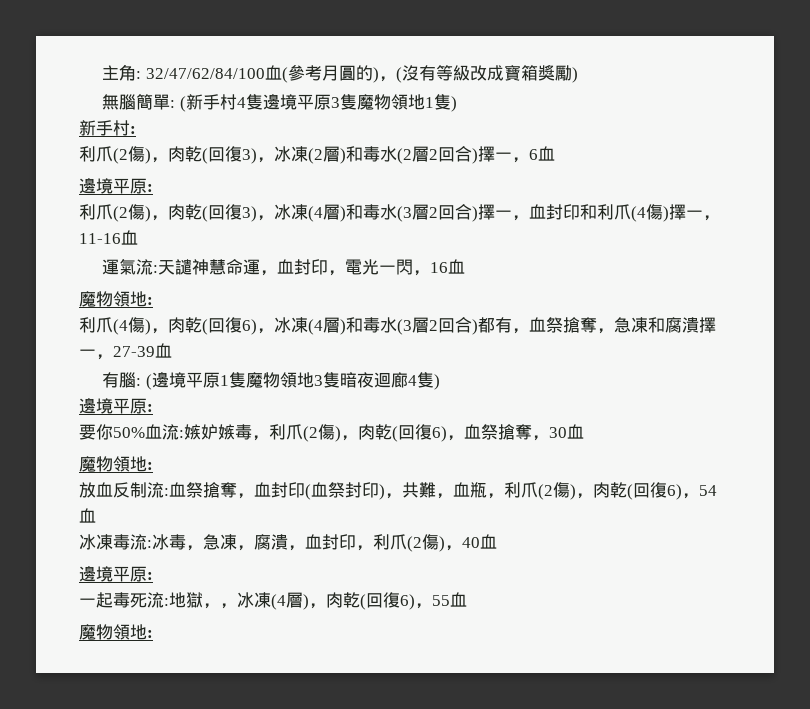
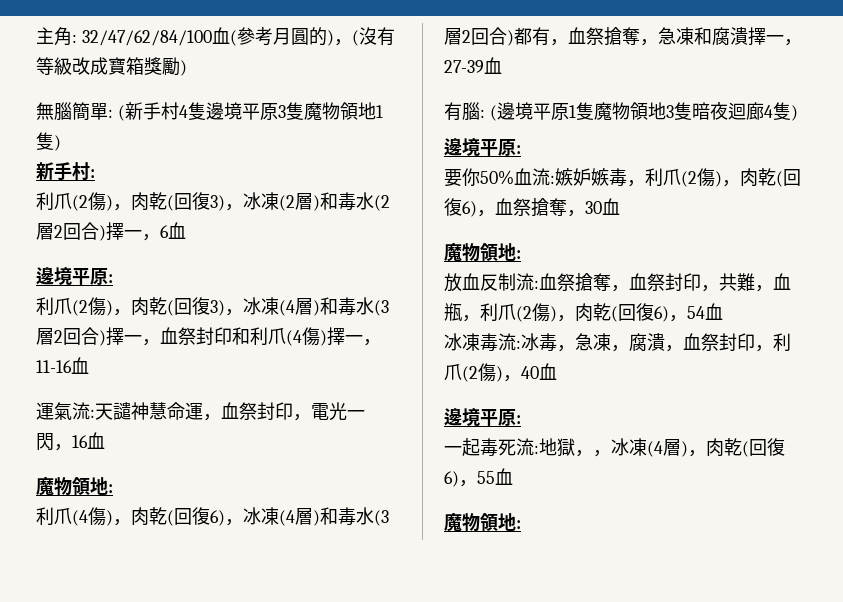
(546, 211) none -> [178,327,196,345] 祭
(295, 266) none -> [239,402,257,420] 祭
[271,482,385,500] 封印(血祭封印) -> [647,273,701,291] 祭封印
(322, 541) none -> [701,333,719,351] 祭

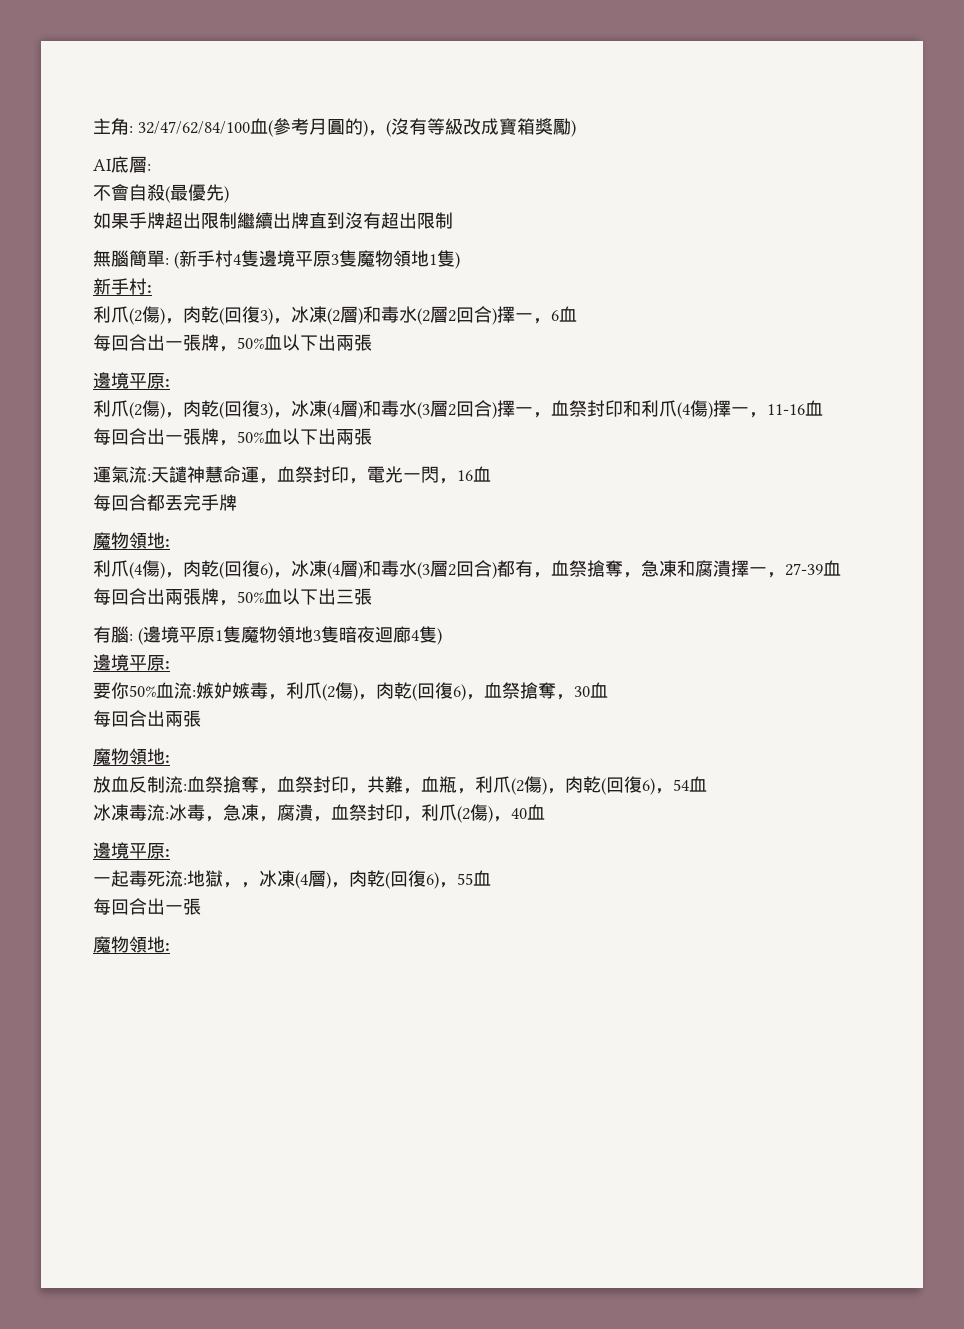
(187, 68) none -> [93,156,151,173] [93,184,229,203] [93,212,453,229] // AI底層: // 不會自殺(最優先) // 如果手牌超出限制繼續出牌直到沒有超出限制
(186, 230) none -> [93,334,372,352] // 每回合出一張牌，50%血以下出兩張
(89, 365) none -> [93,428,372,446] // 每回合出一張牌，50%血以下出兩張
(105, 440) none -> [93,494,237,511] // 每回合都丟完手牌
(502, 65) none -> [93,588,372,606] // 每回合出兩張牌，50%血以下出三張
(620, 206) none -> [93,710,201,727] // 每回合出兩張
(513, 476) none -> [93,898,201,915] // 每回合出一張

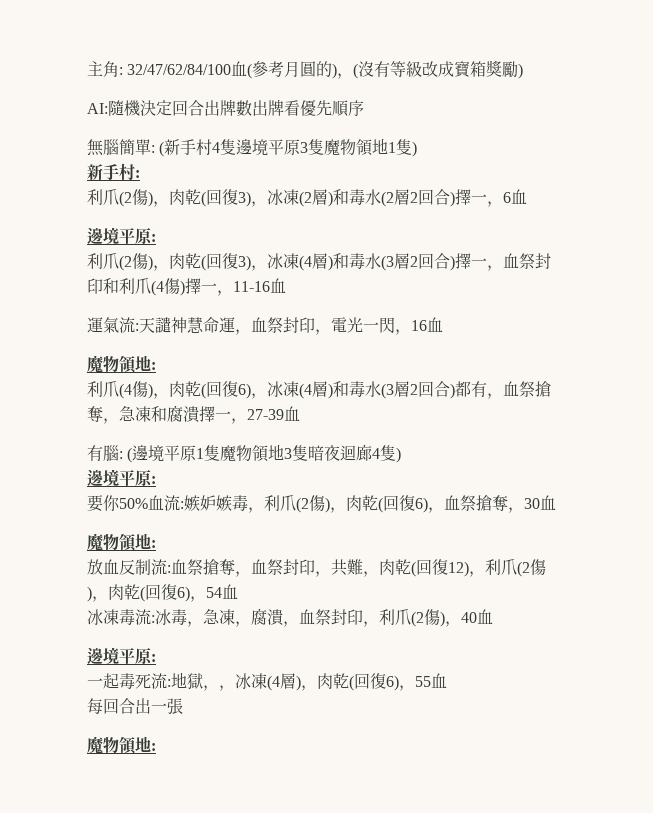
[93,156,151,173] [93,184,229,203] [93,212,453,229] AI底層: // 不會自殺(最優先) // 如果手牌超出限制繼續出牌直到沒有超出限制 -> [87,100,364,117] AI:隨機決定回合出牌數出牌看優先順序
[93,334,372,352] // 每回合出一張牌，50%血以下出兩張 -> (527, 196) none
[93,428,372,446] // 每回合出一張牌，50%血以下出兩張 -> (286, 285) none
[93,494,237,511] // 每回合都丟完手牌 -> (443, 324) none
[93,588,372,606] // 每回合出兩張牌，50%血以下出三張 -> (300, 413) none
[93,710,201,727] // 每回合出兩張 -> (556, 502) none
[421,776,457,793] 血瓶 -> [379,559,469,577] 肉乾(回復12)

